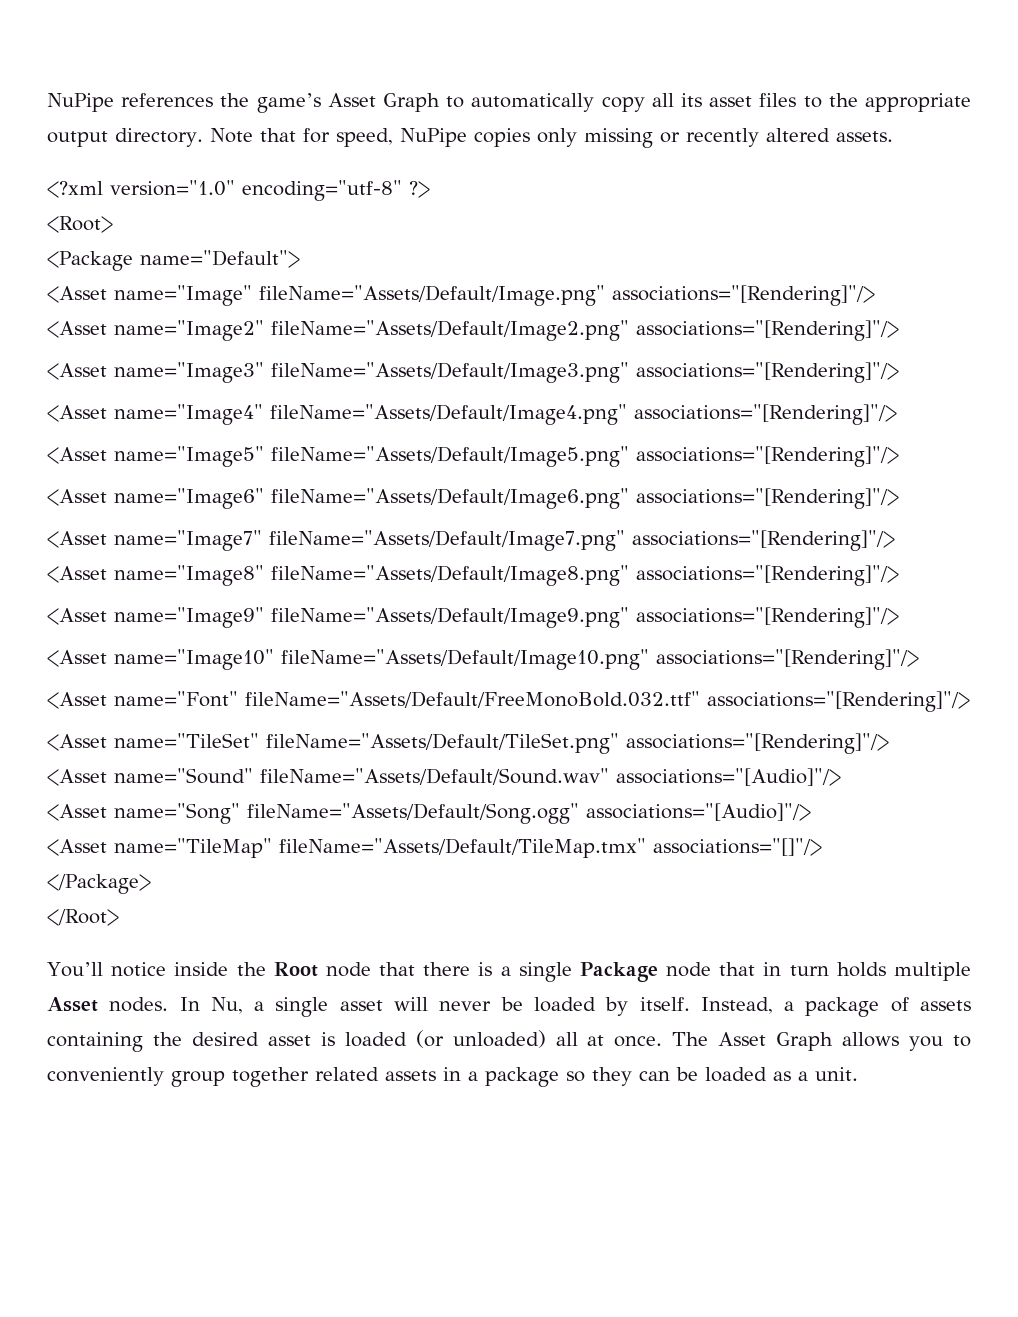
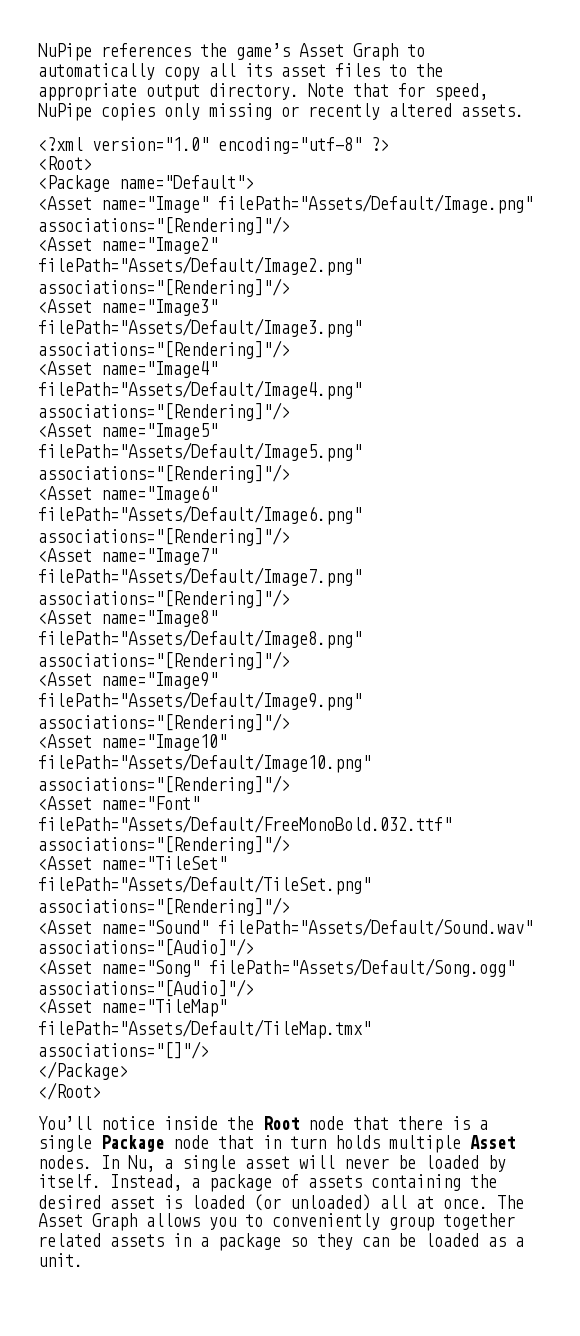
[259,285,605,306] fileName="Assets/Default/Image.png" -> [218,194,533,214] filePath="Assets/Default/Image.png"
[271,320,629,341] fileName="Assets/Default/Image2.png" -> [38,256,362,276] filePath="Assets/Default/Image2.png"
[271,362,629,383] fileName="Assets/Default/Image3.png" -> [38,318,362,338] filePath="Assets/Default/Image3.png"
[270,404,627,425] fileName="Assets/Default/Image4.png" -> [38,380,362,400] filePath="Assets/Default/Image4.png"
[271,446,629,467] fileName="Assets/Default/Image5.png" -> [38,442,362,462] filePath="Assets/Default/Image5.png"
[271,488,629,509] fileName="Assets/Default/Image6.png" -> [38,505,362,525] filePath="Assets/Default/Image6.png"
[269,530,625,551] fileName="Assets/Default/Image7.png" -> [38,567,362,587] filePath="Assets/Default/Image7.png"
[271,565,629,586] fileName="Assets/Default/Image8.png" -> [38,629,362,649] filePath="Assets/Default/Image8.png"
[271,607,629,628] fileName="Assets/Default/Image9.png" -> [38,691,362,711] filePath="Assets/Default/Image9.png"
[281,649,649,670] fileName="Assets/Default/Image10.png" -> [38,753,371,773] filePath="Assets/Default/Image10.png"
[245,691,700,708] fileName="Assets/Default/FreeMonoBold.032.ttf" -> [38,815,452,833] filePath="Assets/Default/FreeMonoBold.032.ttf"
[266,733,619,754] fileName="Assets/Default/TileSet.png" -> [38,875,371,895] filePath="Assets/Default/TileSet.png"
[260,768,609,785] fileName="Assets/Default/Sound.wav" -> [218,918,533,936] filePath="Assets/Default/Sound.wav"
[247,803,579,824] fileName="Assets/Default/Song.ogg" -> [209,958,515,977] filePath="Assets/Default/Song.ogg"
[279,838,646,858] fileName="Assets/Default/TileMap.tmx" -> [38,1019,371,1039] filePath="Assets/Default/TileMap.tmx"

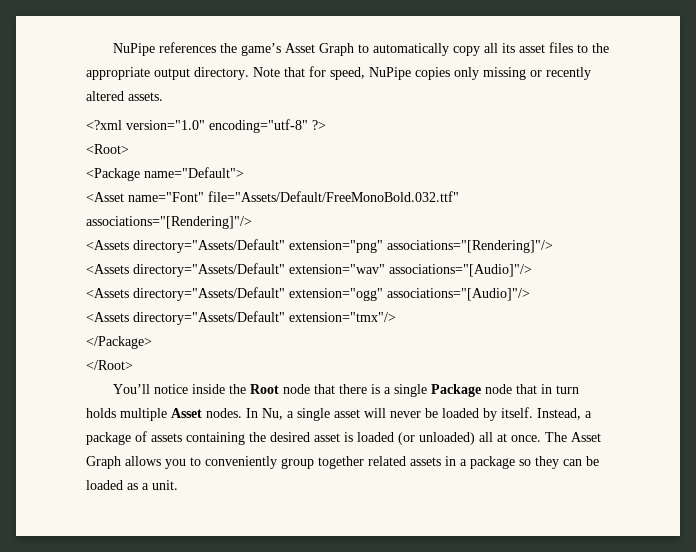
[101,194,533,214] [38,216,290,235] [38,237,218,254] [38,256,362,276] [38,278,290,297] [38,299,218,316] [38,318,362,338] [38,340,290,359] [38,361,218,378] [38,380,362,400] [38,402,290,421] [38,423,218,440] [38,442,362,462] [38,464,290,483] [38,485,218,503] [38,505,362,525] [38,527,290,546] [38,548,218,565] [38,567,362,587] [38,589,290,608] [38,610,218,627] [38,629,362,649] [38,651,290,670] [38,672,218,689] [38,691,362,711] [38,713,290,732] [38,734,227,751] [38,753,371,773] [38,775,290,794] [38,796,200,810] [38,815,452,833] [38,835,290,854] [38,856,227,870] [38,875,371,895] [38,897,290,916] [38,918,533,936] [38,938,254,956] [38,958,515,977] [38,979,254,997] [38,999,227,1017] [38,1019,371,1039] [38,1041,209,1059] name="Image" filePath="Assets/Default/Image.png" associations="[Rendering]"/> // <Asset name="Image2" filePath="Assets/Default/Image2.png" associations="[Rendering]"/> // <Asset name="Image3" filePath="Assets/Default/Image3.png" associations="[Rendering]"/> // <Asset name="Image4" filePath="Assets/Default/Image4.png" associations="[Rendering]"/> // <Asset name="Image5" filePath="Assets/Default/Image5.png" associations="[Rendering]"/> // <Asset name="Image6" filePath="Assets/Default/Image6.png" associations="[Rendering]"/> // <Asset name="Image7" filePath="Assets/Default/Image7.png" associations="[Rendering]"/> // <Asset name="Image8" filePath="Assets/Default/Image8.png" associations="[Rendering]"/> // <Asset name="Image9" filePath="Assets/Default/Image9.png" associations="[Rendering]"/> // <Asset name="Image10" filePath="Assets/Default/Image10.png" associations="[Rendering]"/> // <Asset name="Font" filePath="Assets/Default/FreeMonoBold.032.ttf" associations="[Rendering]"/> // <Asset name="TileSet" filePath="Assets/Default/TileSet.png" associations="[Rendering]"/> // <Asset name="Sound" filePath="Assets/Default/Sound.wav" associations="[Audio]"/> // <Asset name="Song" filePath="Assets/Default/Song.ogg" associations="[Audio]"/> // <Asset name="TileMap" filePath="Assets/Default/TileMap.tmx" associations="[]"/> -> [128,191,459,202] [86,216,252,229] [86,239,553,253] [86,263,532,277] [86,287,530,301] [86,311,396,325] name="Font" file="Assets/Default/FreeMonoBold.032.ttf" associations="[Rendering]"/> // <Assets directory="Assets/Default" extension="png" associations="[Rendering]"/> // <Assets directory="Assets/Default" extension="wav" associations="[Audio]"/> // <Assets directory="Assets/Default" extension="ogg" associations="[Audio]"/> // <Assets directory="Assets/Default" extension="tmx"/>

